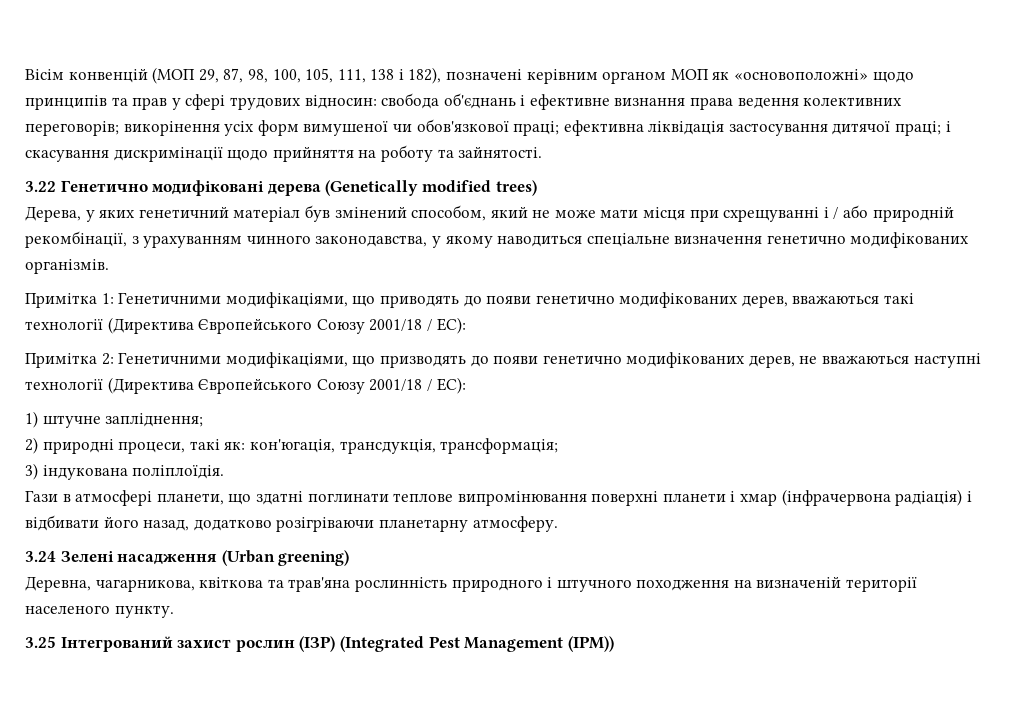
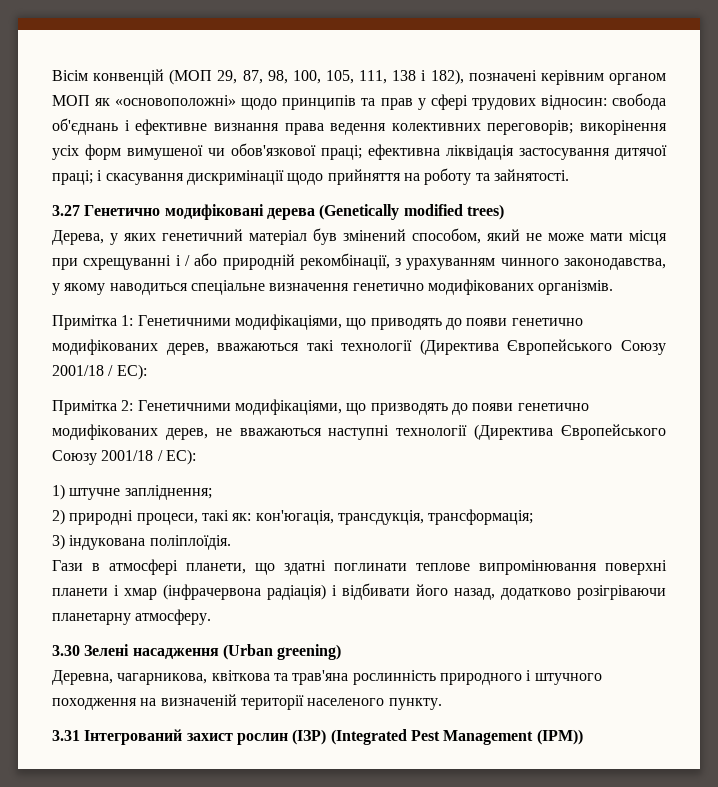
[25,181,56,192] 3.22 -> [52,205,80,216] 3.27
[25,551,56,562] 3.24 -> [52,645,80,656] 3.30
[25,636,56,648] 3.25 -> [52,730,80,741] 3.31

